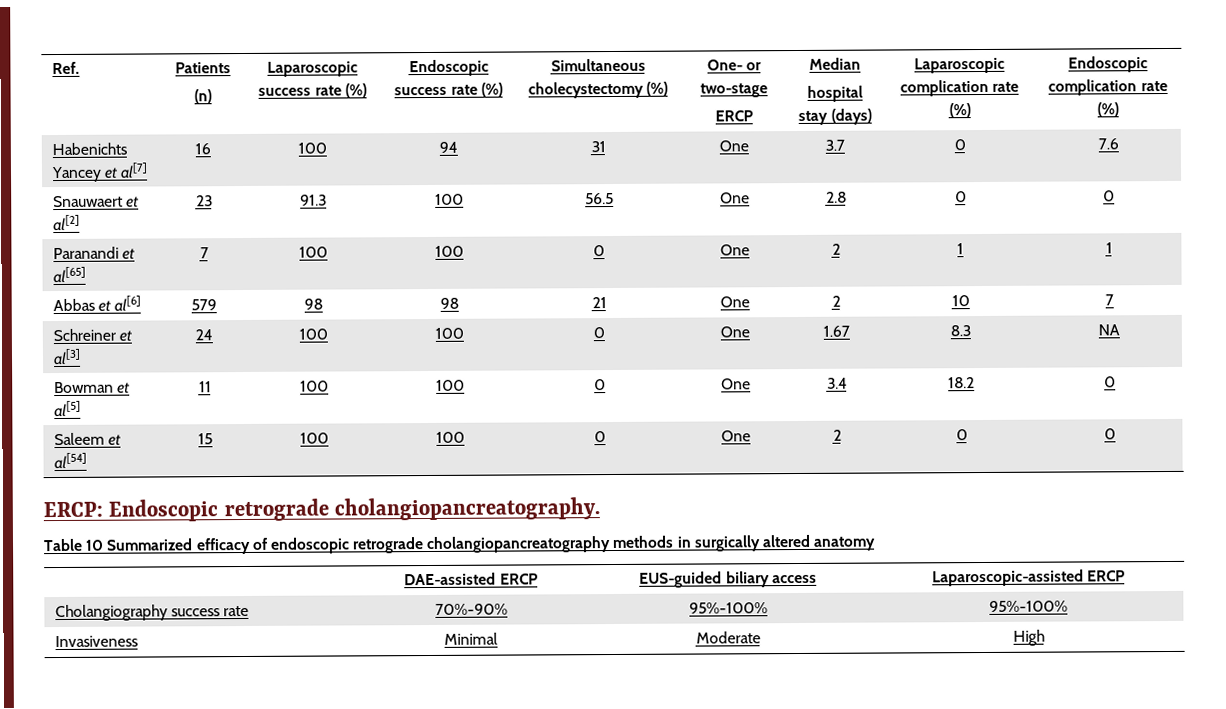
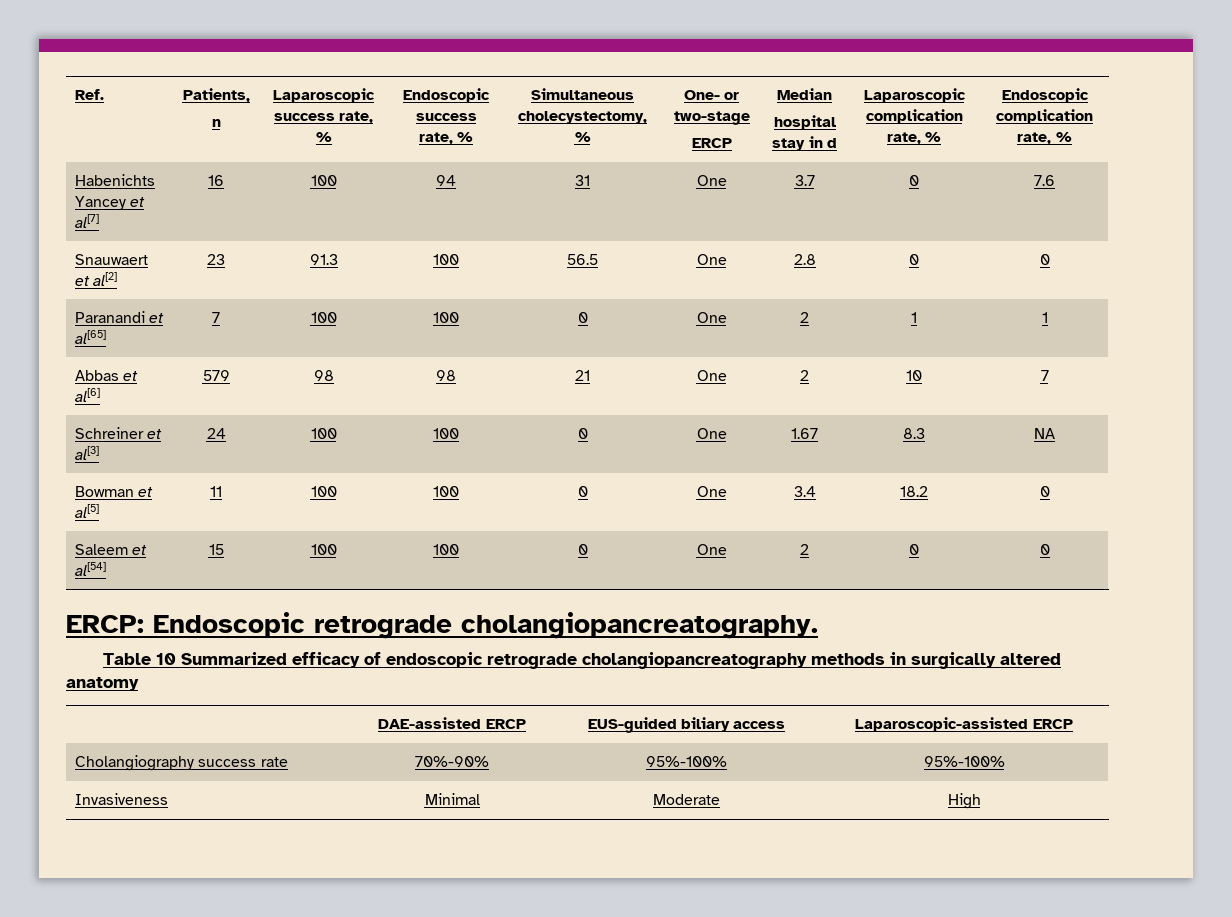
[175,62,231,74] [194,89,212,104] Patients // (n) -> [182,88,250,103] [211,119,221,127] Patients, // n
[314,83,367,98] rate (%) -> [339,111,374,124] [315,132,332,142] rate, %
[450,82,503,97] rate (%) -> [418,132,474,145] rate, %
[527,81,669,99] cholecystectomy (%) -> [518,111,647,124] [574,132,591,142] cholecystectomy, %
[830,108,872,125] (days) -> [808,136,837,148] in d
[992,81,1020,92] [948,103,971,118] rate (%) -> [886,132,942,145] rate, %
[1140,80,1168,92] [1097,102,1119,117] rate (%) -> [1017,132,1072,145] rate, %

